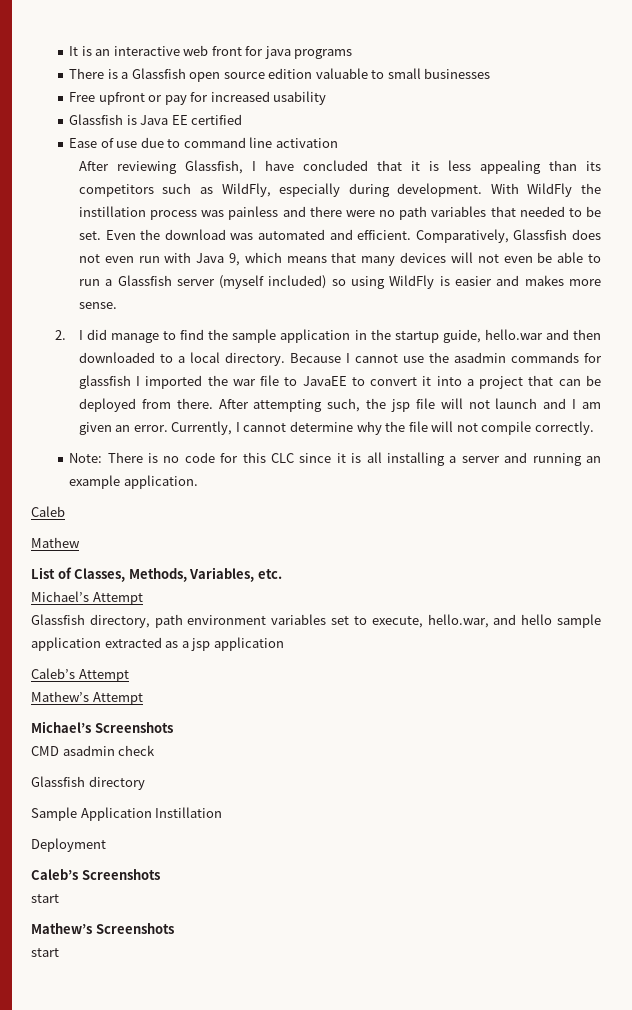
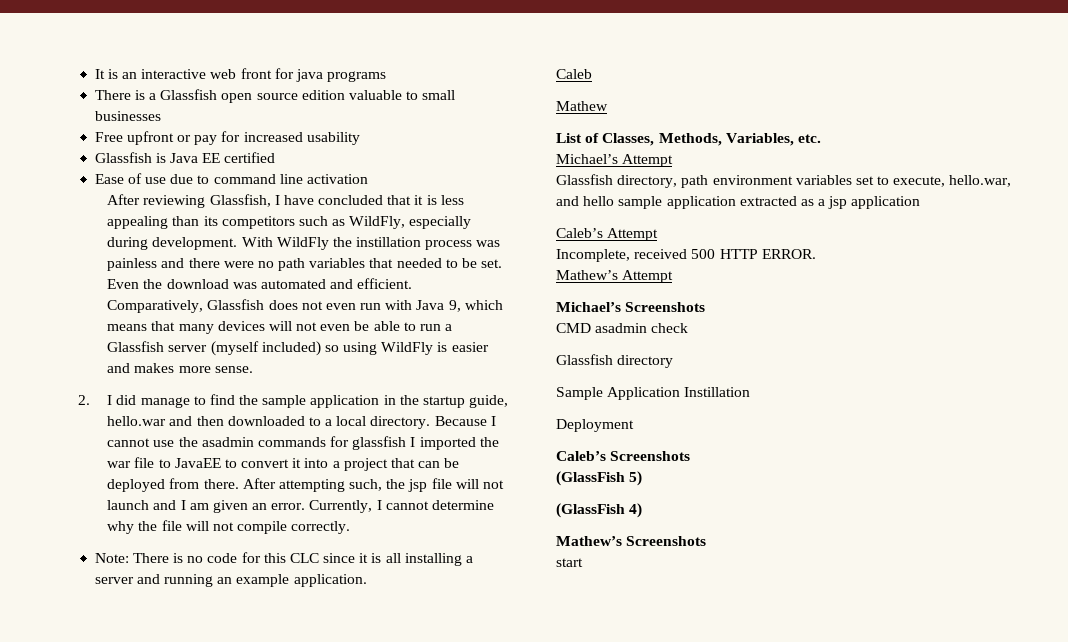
(129, 675) none -> [556,249,816,262] // Incomplete, received 500 HTTP ERROR.
[31,894,59,903] start -> [556,471,643,486] [556,503,643,518] (GlassFish 5) // (GlassFish 4)

